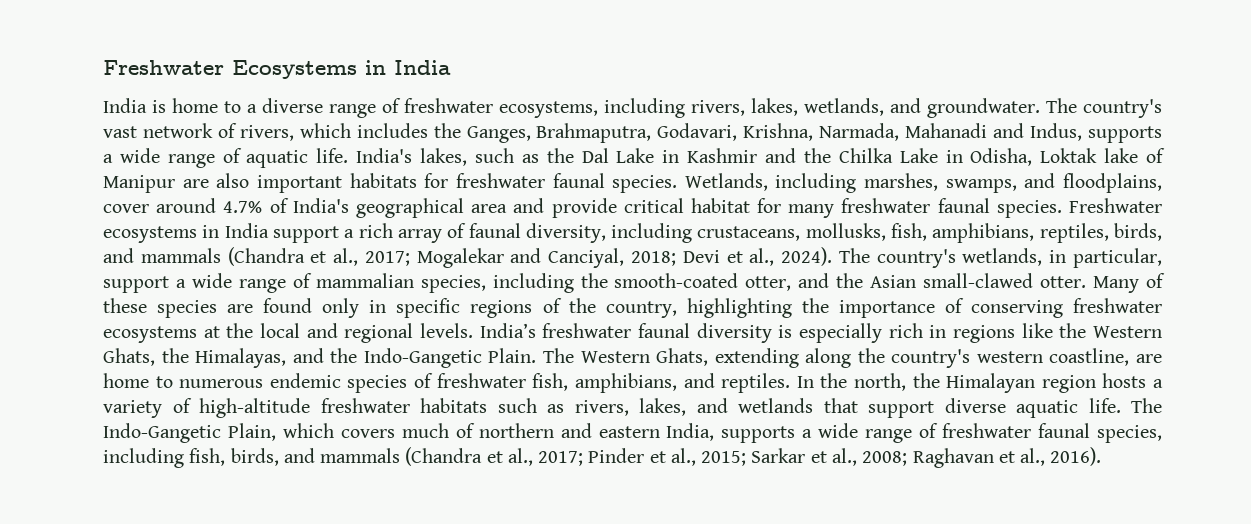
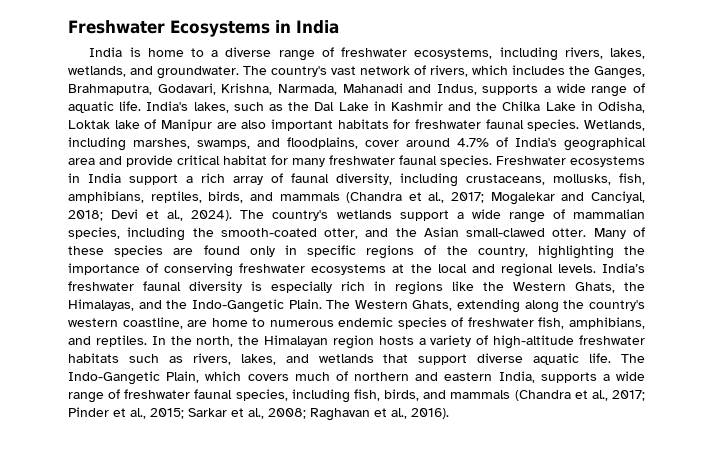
[962,248,1163,268] wetlands, in particular, -> [336,210,392,219] wetlands

